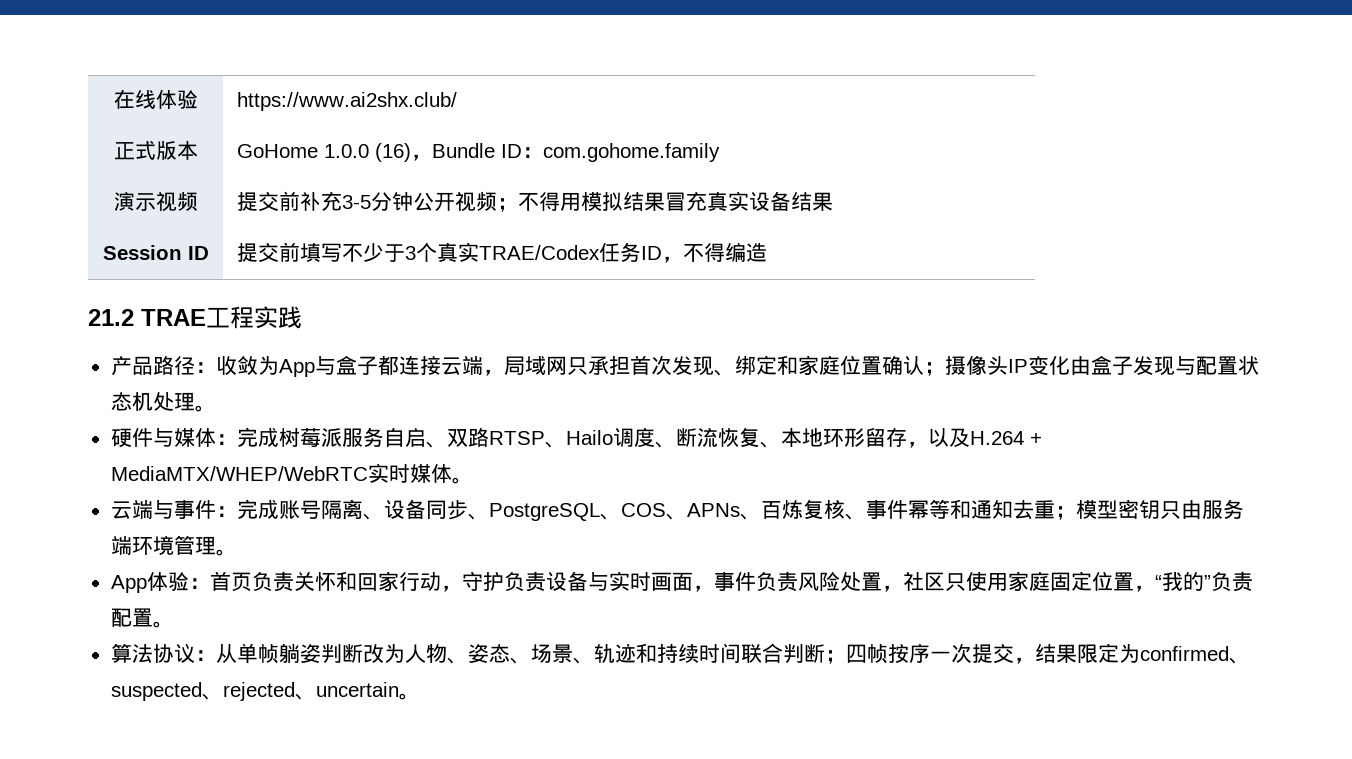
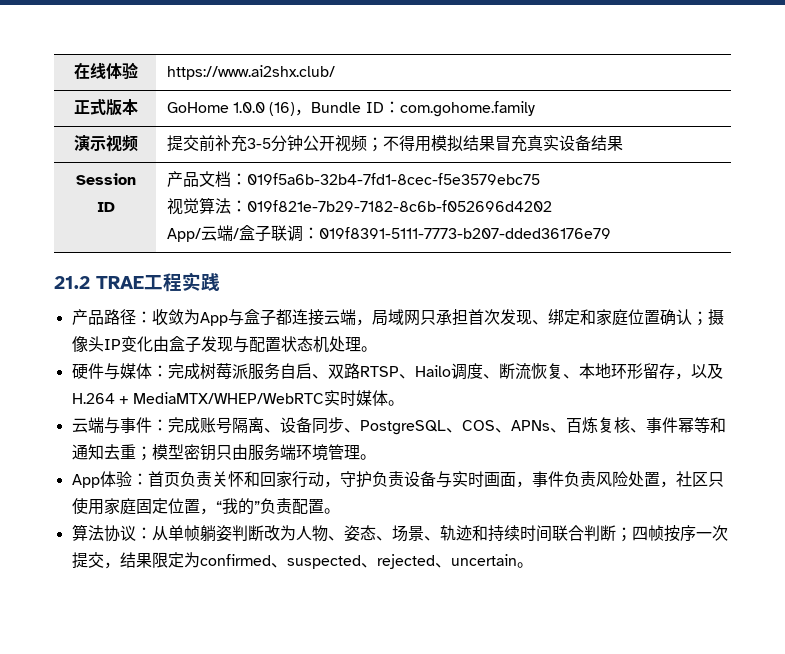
[236,242,767,263] 提交前填写不少于3个真实TRAE/Codex任务ID，不得编造 -> [166,171,540,187] [166,197,552,215] [166,225,611,242] 产品文档：019f5a6b-32b4-7fd1-8cec-f5e3579ebc75 // 视觉算法：019f821e-7b29-7182-8c6b-f052696d4202 // App/云端/盒子联调：019f8391-5111-7773-b207-dded36176e79

